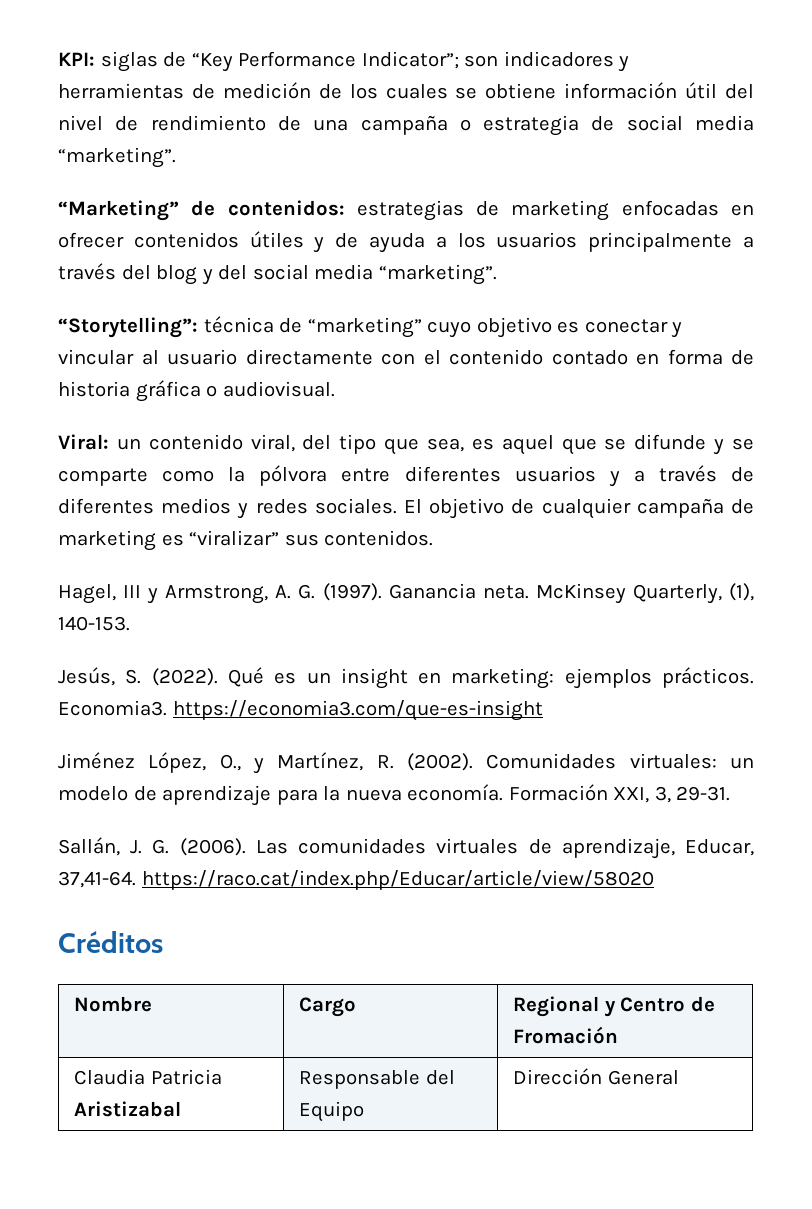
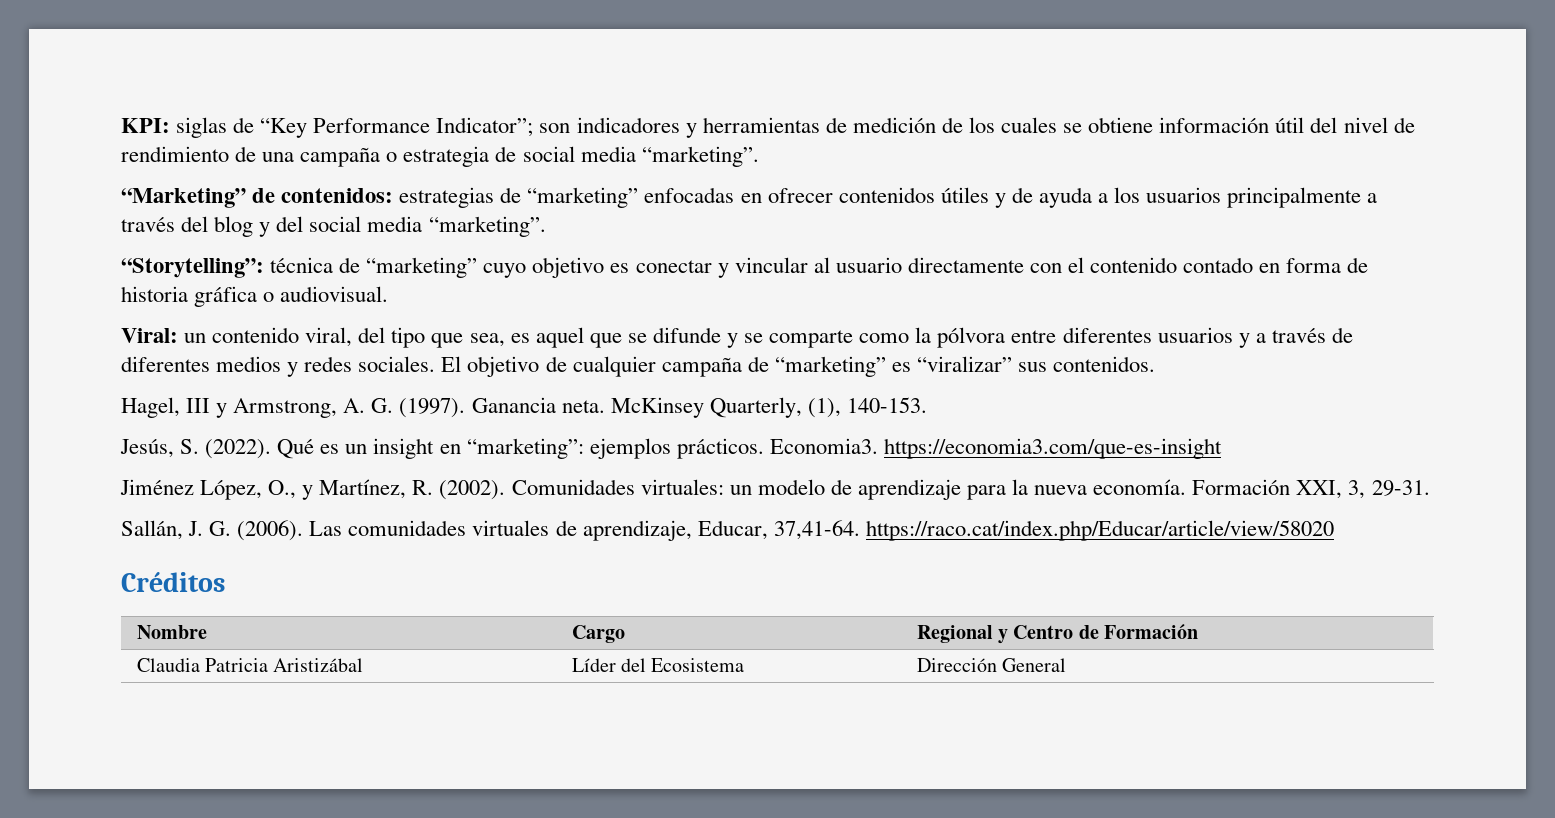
[511,200,610,221] marketing -> [527,187,639,208] “marketing”
[58,530,156,551] marketing -> [774,356,886,377] “marketing”
[451,668,555,689] marketing: -> [466,438,584,459] “marketing”:
[513,1026,619,1044] Fromación -> [1104,624,1199,639] Formación
[74,1101,182,1117] [299,1070,455,1089] [299,1101,365,1122] Aristizabal | Responsable del Equipo -> [273,658,364,672] [571,658,745,672] Aristizábal | Líder del Ecosistema

